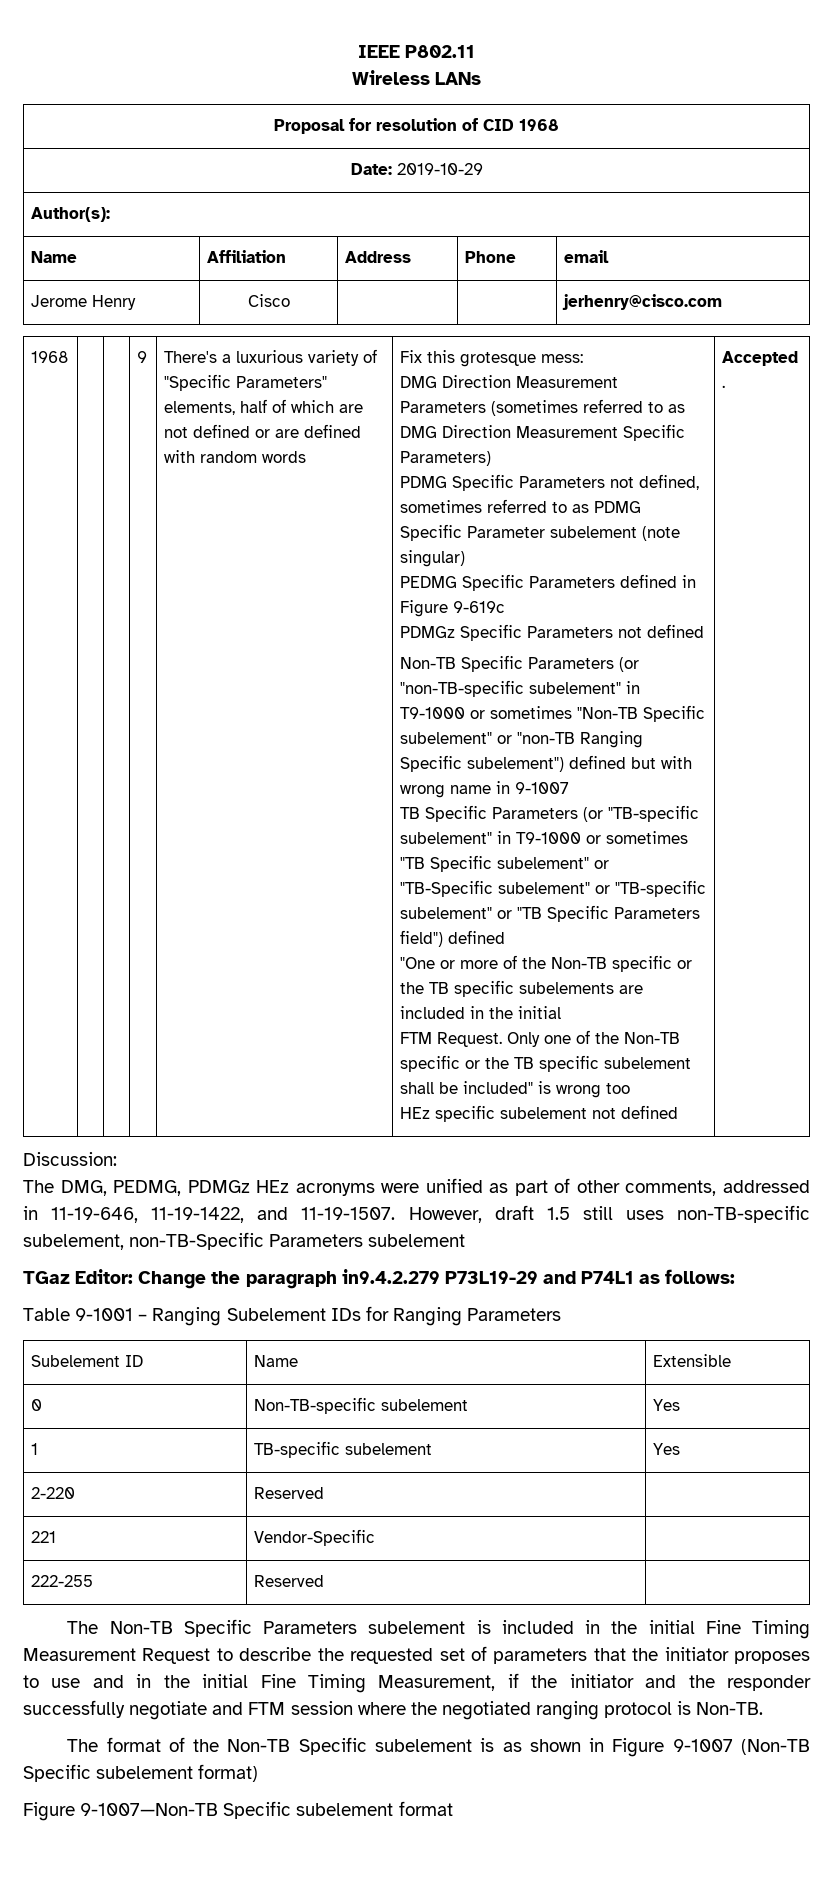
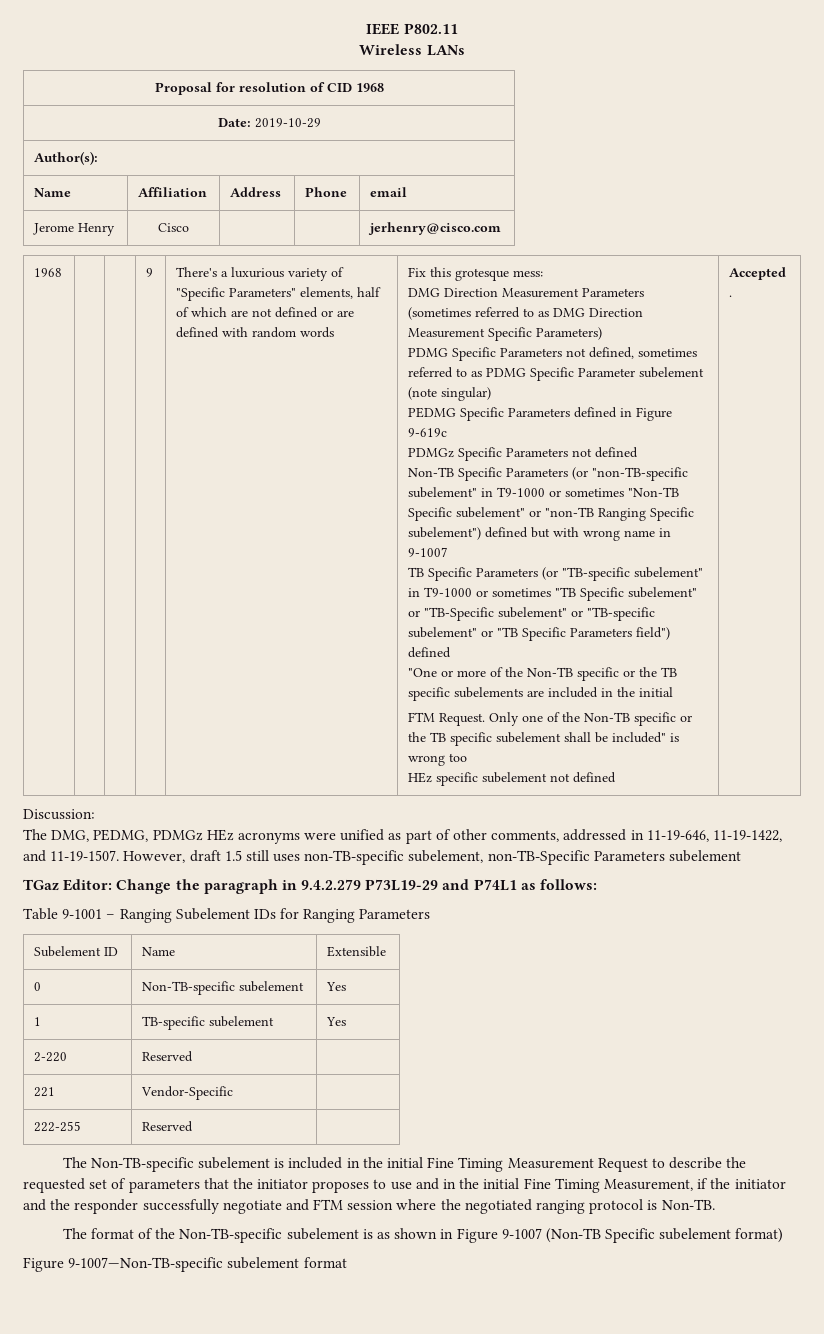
[341,1269,440,1284] in9.4.2.279 -> [281,879,362,890] in 9.4.2.279
[109,1619,358,1637] Non-TB Specific Parameters -> [90,1157,194,1172] Non-TB-specific
[227,1737,367,1755] Non-TB Specific -> [179,1228,283,1243] Non-TB-specific
[80,1801,292,1819] 9-1007—Non-TB Specific -> [68,1257,224,1272] 9-1007—Non-TB-specific

